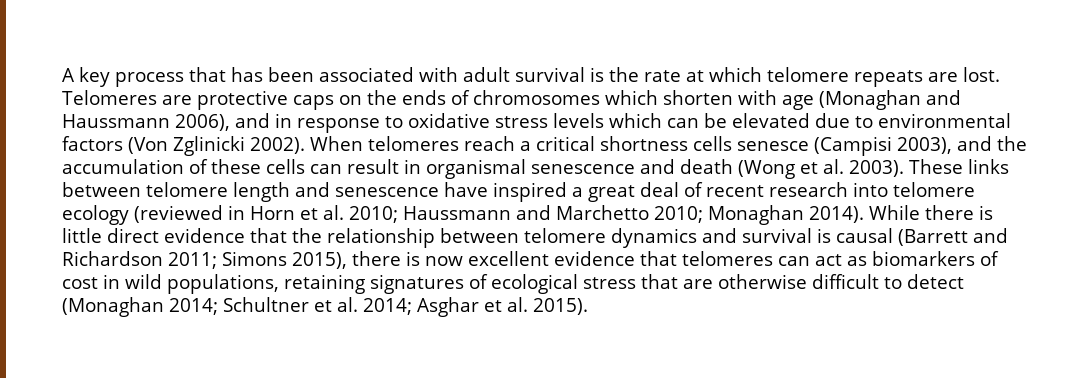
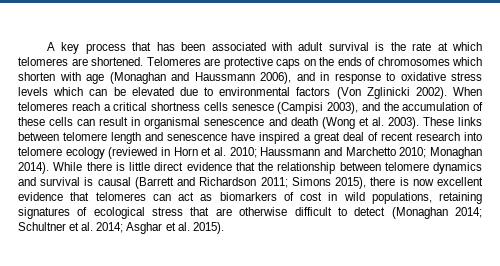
[767,67,1000,87] telomere repeats are lost. -> [18,57,143,66] telomeres are shortened.

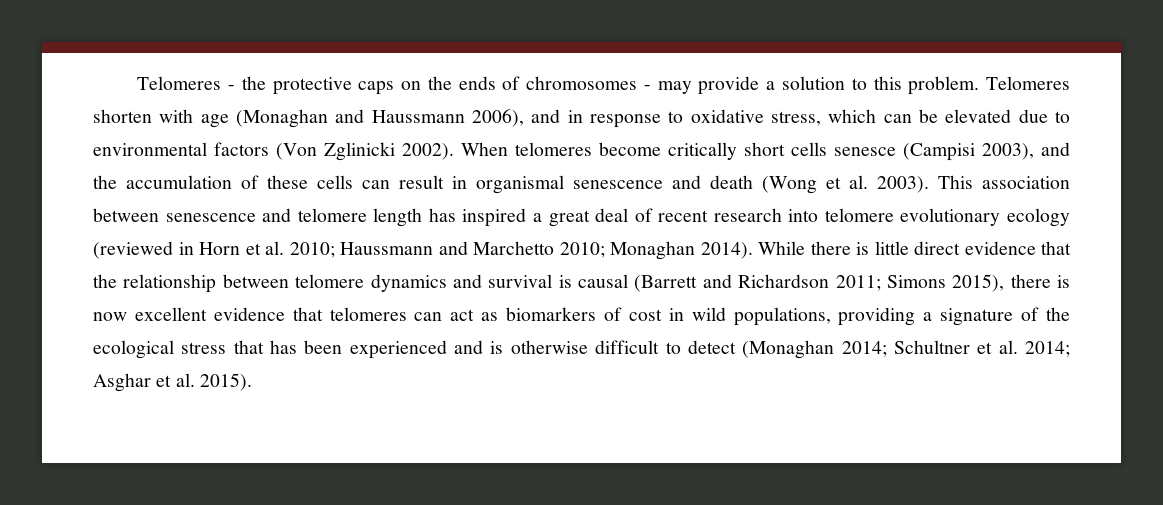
[46,42,483,54] [18,57,220,66] A key process that has been associated with adult survival is the rate at which telomeres are shortened. Telomeres are -> [137,76,266,90] Telomeres - the
[452,57,482,66] which -> [643,76,1070,95] - may provide a solution to this problem. Telomeres
[451,72,482,81] [18,87,48,96] stress levels -> [771,111,822,126] stress,
[71,102,200,111] reach a critical shortness -> [599,142,785,160] become critically short
[422,117,482,126] [18,132,256,144] These links between telomere length and senescence have -> [938,175,1070,189] [93,208,456,227] This association between senescence and telomere length has
(62, 151) none -> [900,208,1001,226] evolutionary
[439,192,482,204] [18,207,232,219] retaining signatures of ecological stress that are -> [838,307,1071,326] [93,340,504,359] providing a signature of the ecological stress that has been experienced and is

